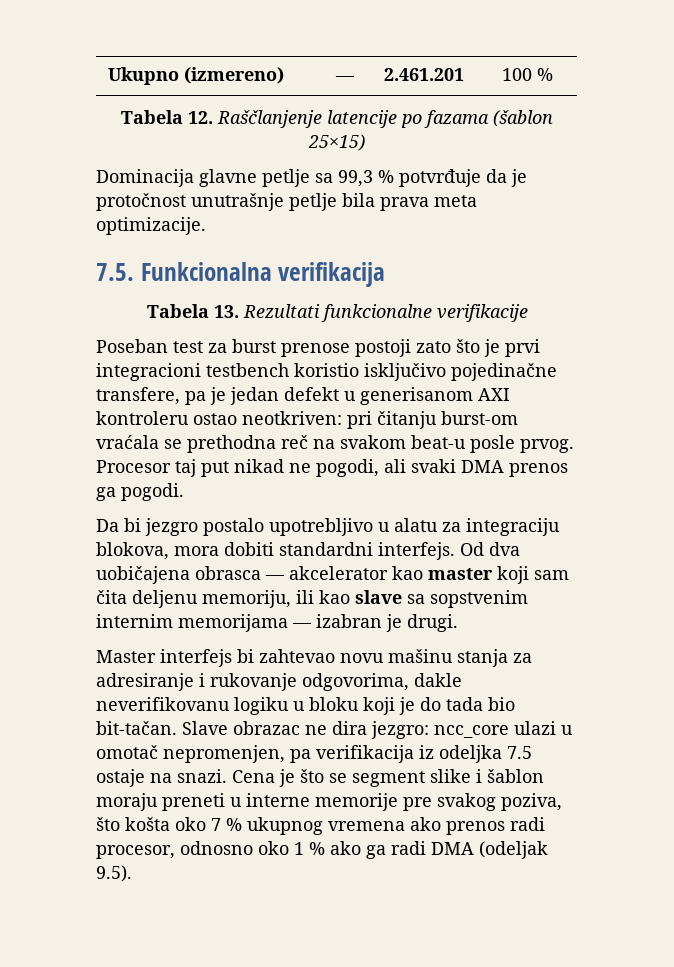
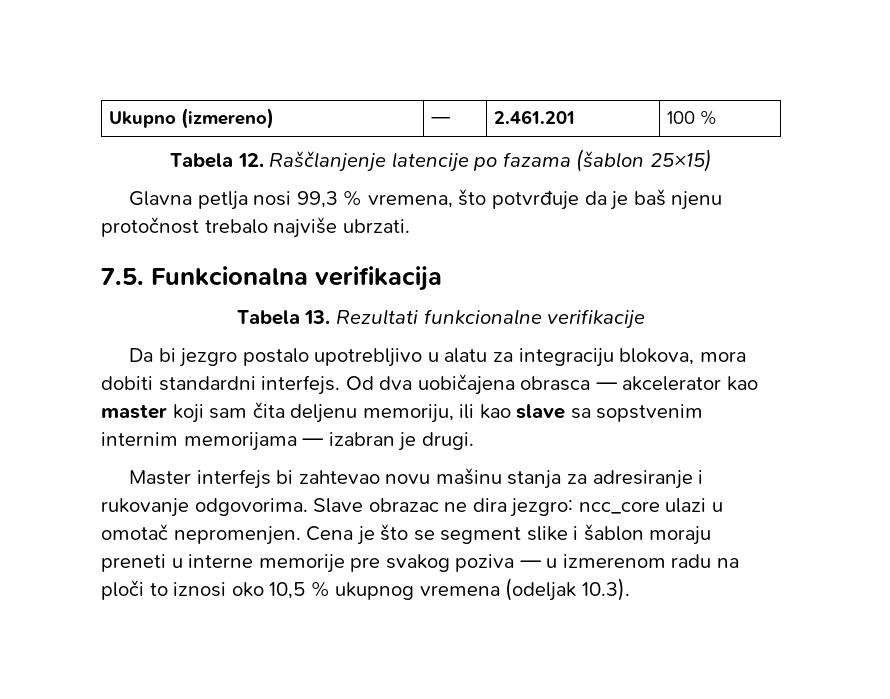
[96,169,527,187] [96,193,477,211] [96,217,206,235] Dominacija glavne petlje sa 99,3 % potvrđuje da je protočnost unutrašnje petlje bila prava meta optimizacije. -> [129,189,723,210] [101,217,410,238] Glavna petlja nosi 99,3 % vremena, što potvrđuje da je baš njenu protočnost trebalo najviše ubrzati.
[96,339,540,357] [96,363,557,381] [96,387,510,405] [96,411,518,429] [96,435,574,453] [96,459,568,477] [96,483,184,501] // Poseban test za burst prenose postoji zato što je prvi integracioni testbench koristio isključivo pojedinačne transfere, pa je jedan defekt u generisanom AXI kontroleru ostao neotkriven: pri čitanju burst-om vraćala se prethodna reč na svakom beat-u posle prvog. Procesor taj put nikad ne pogodi, ali svaki DMA prenos ga pogodi. -> (646, 319) none
[302,673,462,691] [96,697,515,715] [96,721,177,735] odgovorima, dakle neverifikovanu logiku u bloku koji je do tada bio bit-tačan. -> [194,498,308,516] odgovorima.
[163,745,532,763] [96,769,227,787] nepromenjen, pa verifikacija iz odeljka 7.5 ostaje na snazi. -> [173,526,301,545] nepromenjen.
[501,793,562,811] [96,817,545,835] [96,841,548,859] [96,865,132,882] poziva, što košta oko 7 % ukupnog vremena ako prenos radi procesor, odnosno oko 1 % ako ga radi DMA (odeljak 9.5). -> [455,554,739,572] [101,578,630,601] poziva — u izmerenom radu na ploči to iznosi oko 10,5 % ukupnog vremena (odeljak 10.3).

